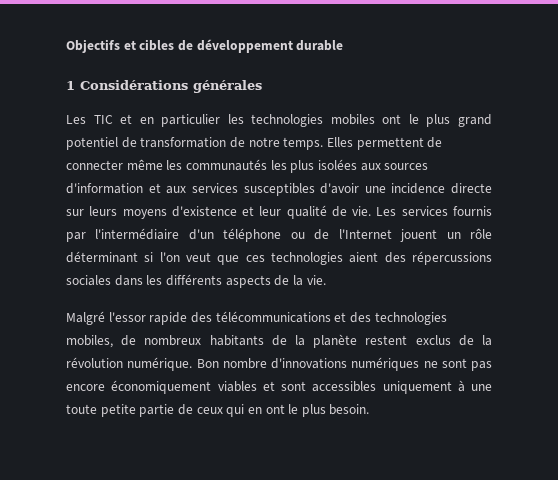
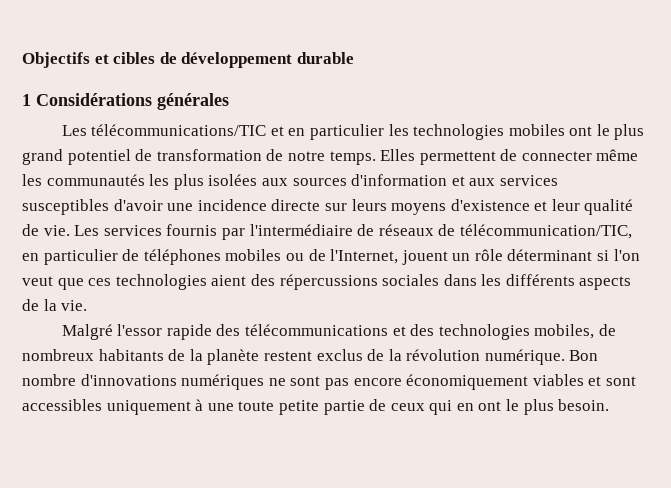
[93,115,113,124] TIC -> [91,124,267,136] télécommunications/TIC
[188,228,282,242] d'un téléphone -> [357,224,632,239] [22,249,282,265] de réseaux de télécommunication/TIC, en particulier de téléphones mobiles
[338,229,392,239] l'Internet -> [330,249,399,264] l'Internet,

